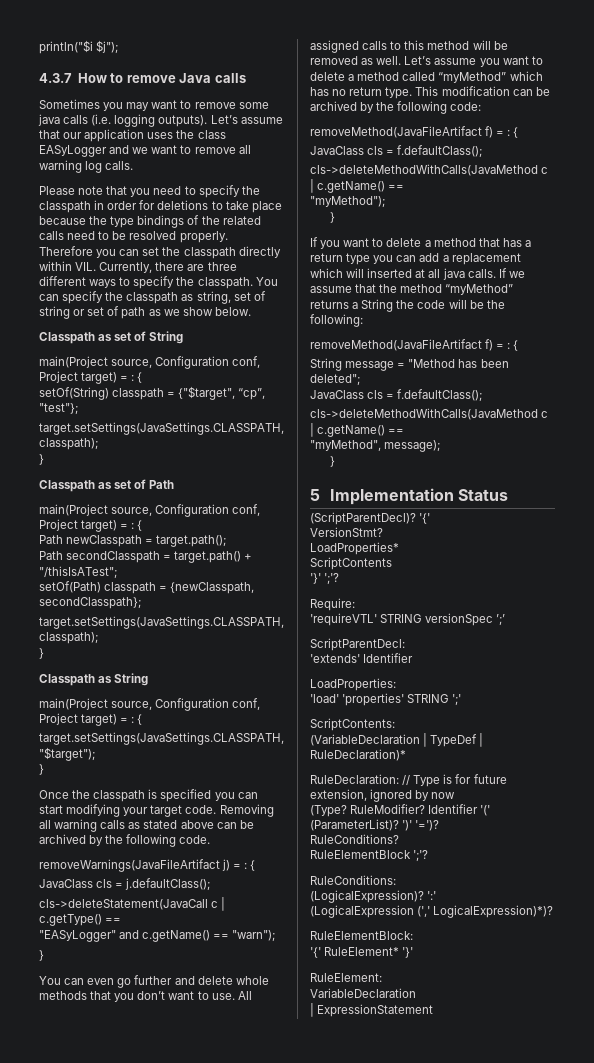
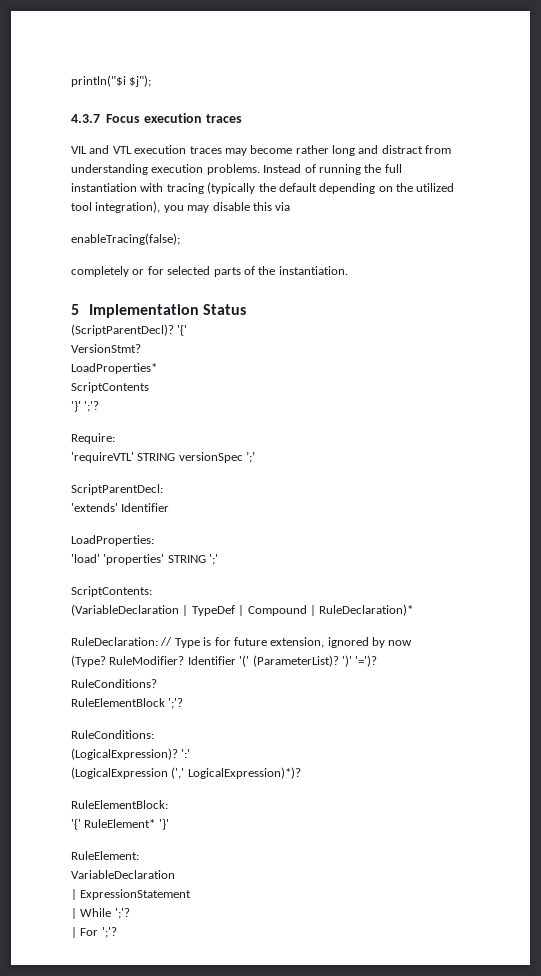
[77,73,246,83] [39,99,269,111] [38,114,283,127] [39,129,226,142] [39,145,251,157] [39,160,134,173] [39,185,260,198] [39,200,282,213] [39,215,261,228] [39,231,228,243] [39,246,281,259] [39,261,237,273] [39,276,278,289] [39,291,266,304] [39,306,251,319] [39,331,184,344] [39,356,261,369] [39,371,143,384] [39,386,266,400] [39,403,78,415] [39,422,284,435] [39,438,98,450] [39,454,44,465] [39,479,175,492] [39,504,261,517] [39,519,143,532] [39,535,227,547] [39,551,253,563] [39,566,117,579] [39,581,255,594] [39,597,141,609] [39,616,284,629] [39,632,98,644] [39,648,44,659] [39,673,149,686] [39,698,261,711] [39,713,143,726] [39,732,284,745] [39,747,95,761] [39,764,44,775] [39,789,258,802] [39,804,274,817] [39,819,254,832] [39,834,211,847] [39,859,256,872] [39,878,211,891] [39,897,226,911] [39,914,122,926] [39,930,276,942] [39,950,44,961] [39,975,269,988] [39,991,252,1002] [310,40,508,53] [310,56,543,67] [310,71,543,83] [310,86,550,99] [310,101,482,114] [310,126,519,138] [310,145,483,158] [310,164,549,176] [310,179,405,193] [310,196,385,208] [329,212,335,223] [310,237,531,249] [310,253,521,265] [310,268,525,280] [310,284,514,295] [310,299,505,312] [310,314,363,327] [310,339,519,351] [310,358,509,371] [310,374,360,386] [310,389,483,402] [310,408,549,420] [310,423,405,437] [310,440,441,452] [329,456,335,467] How to remove Java calls // Sometimes you may want to remove some java calls (i.e. logging outputs). Let’s assume that our application uses the class EASyLogger and we want to remove all warning log calls. // Please note that you need to specify the classpath in order for deletions to take place because the type bindings of the related calls need to be resolved properly. Therefore you can set the classpath directly within VIL. Currently, there are three different ways to specify the classpath. You can specify the classpath as string, set of string or set of path as we show below. // Classpath as set of String // main(Project source, Configuration conf, Project target) = : { // setOf(String) classpath = {"$target", “cp”, "test"}; // target.setSettings(JavaSettings.CLASSPATH, classpath); // } // Classpath as set of Path // main(Project source, Configuration conf, Project target) = : { // Path newClasspath = target.path(); // Path secondClasspath = target.path() + "/thisIsATest"; // setOf(Path) classpath = {newClasspath, secondClasspath}; // target.setSettings(JavaSettings.CLASSPATH, classpath); // } // Classpath as String // main(Project source, Configuration conf, Project target) = : { // target.setSettings(JavaSettings.CLASSPATH, "$target"); // } // Once the classpath is specified you can start modifying your target code. Removing all warning calls as stated above can be archived by the following code. // removeWarnings(JavaFileArtifact j) = : { // JavaClass cls = j.defaultClass(); // cls->deleteStatement(JavaCall c | c.getType() == // "EASyLogger" and c.getName() == "warn"); // } // You can even go further and delete whole methods that you don’t want to use. All assigned calls to this method will be removed as well. Let’s assume you want to delete a method called “myMethod” which has no return type. This modification can be archived by the following code: // removeMethod(JavaFileArtifact f) = : { // JavaClass cls = f.defaultClass(); // cls->deleteMethodWithCalls(JavaMethod c | c.getName() == // "myMethod"); // } // If you want to delete a method that has a return type you can add a replacement which will inserted at all java calls. If we assume that the method “myMethod” returns a String the code will be the following: // removeMethod(JavaFileArtifact f) = : { // String message = "Method has been deleted"; // JavaClass cls = f.defaultClass(); // cls->deleteMethodWithCalls(JavaMethod c | c.getName() == // "myMethod", message); // } -> [106,113,242,123] [71,145,452,156] [71,164,402,175] [71,182,455,194] [71,201,291,213] [71,233,180,245] [71,266,348,277] Focus execution traces // VIL and VTL execution traces may become rather long and distract from understanding execution problems. Instead of running the full instantiation with tracing (typically the default depending on the utilized tool integration), you may disable this via // enableTracing(false); // completely or for selected parts of the instantiation.
(484, 740) none -> [247,605,316,616] Compound |
(434, 1010) none -> [71,908,130,919] [71,927,117,938] // | While ';'? // | For ';'?

